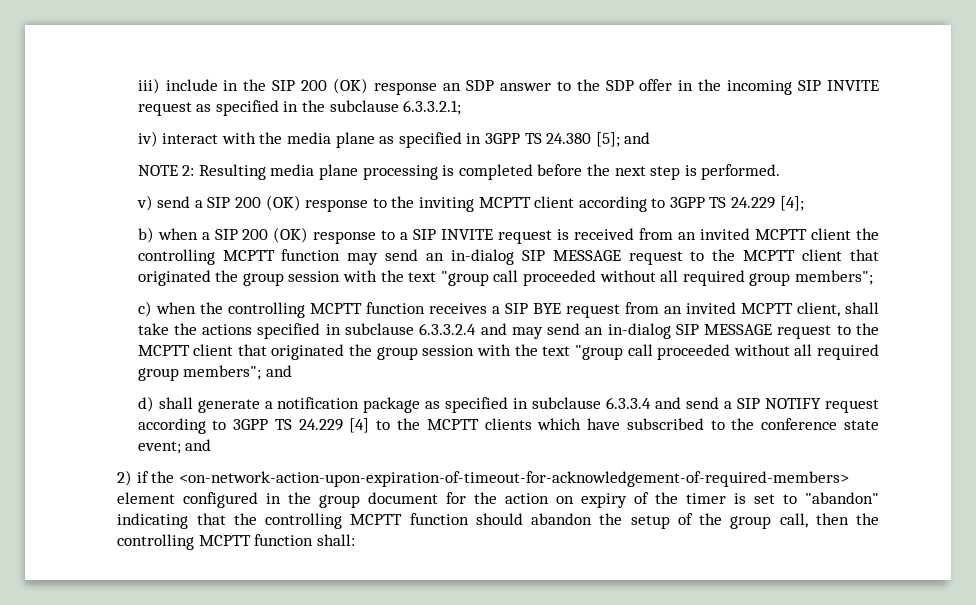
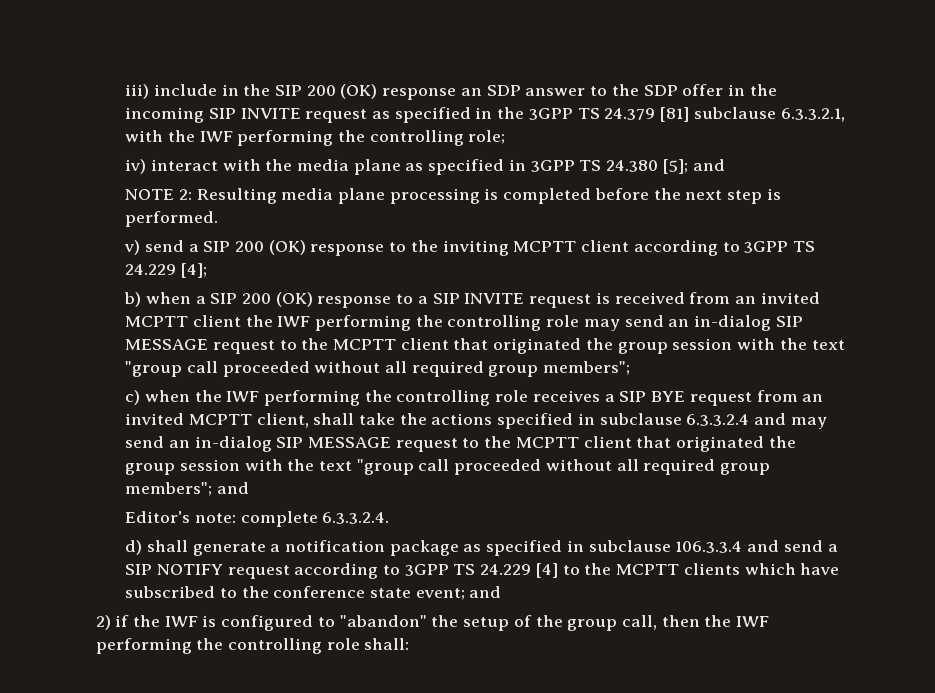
[329,100,462,115] subclause 6.3.3.2.1; -> [528,107,845,122] [125,130,506,146] 3GPP TS 24.379 [81] subclause 6.3.3.2.1, with the IWF performing the controlling role;
[137,249,341,265] controlling MCPTT function -> [277,315,580,331] IWF performing the controlling role
[227,302,425,318] controlling MCPTT function -> [226,390,529,406] IWF performing the controlling role
(292, 371) none -> [125,511,390,527] // Editor's note: complete 6.3.3.2.4.
[606,397,652,409] 6.3.3.4 -> [675,541,743,553] 106.3.3.4
[179,471,850,487] [117,492,879,508] [117,513,593,529] <on-network-action-upon-expiration-of-timeout-for-acknowledgement-of-required-members> element configured in the group document for the action on expiry of the timer is set to "abandon" indicating that the controlling MCPTT function should abandon -> [164,615,427,631] IWF is configured to "abandon"
[117,534,314,550] controlling MCPTT function -> [736,616,770,627] [95,638,360,654] IWF performing the controlling role

